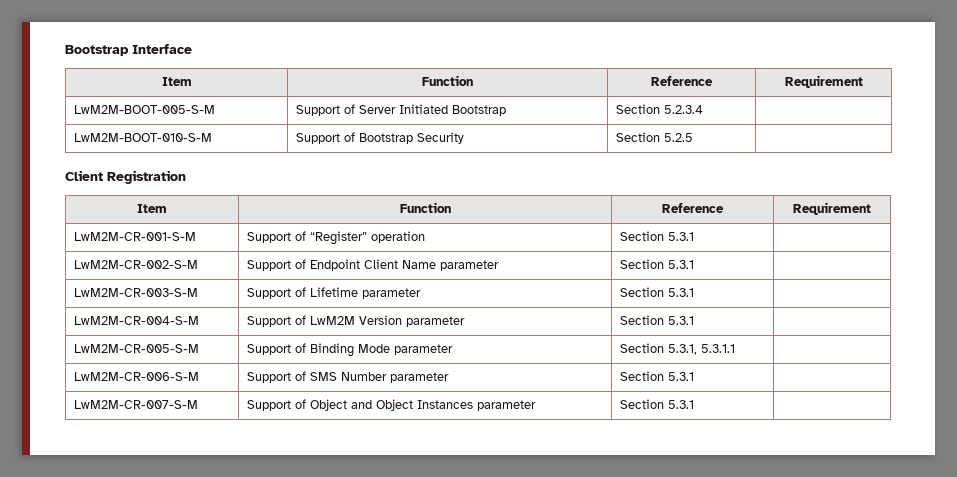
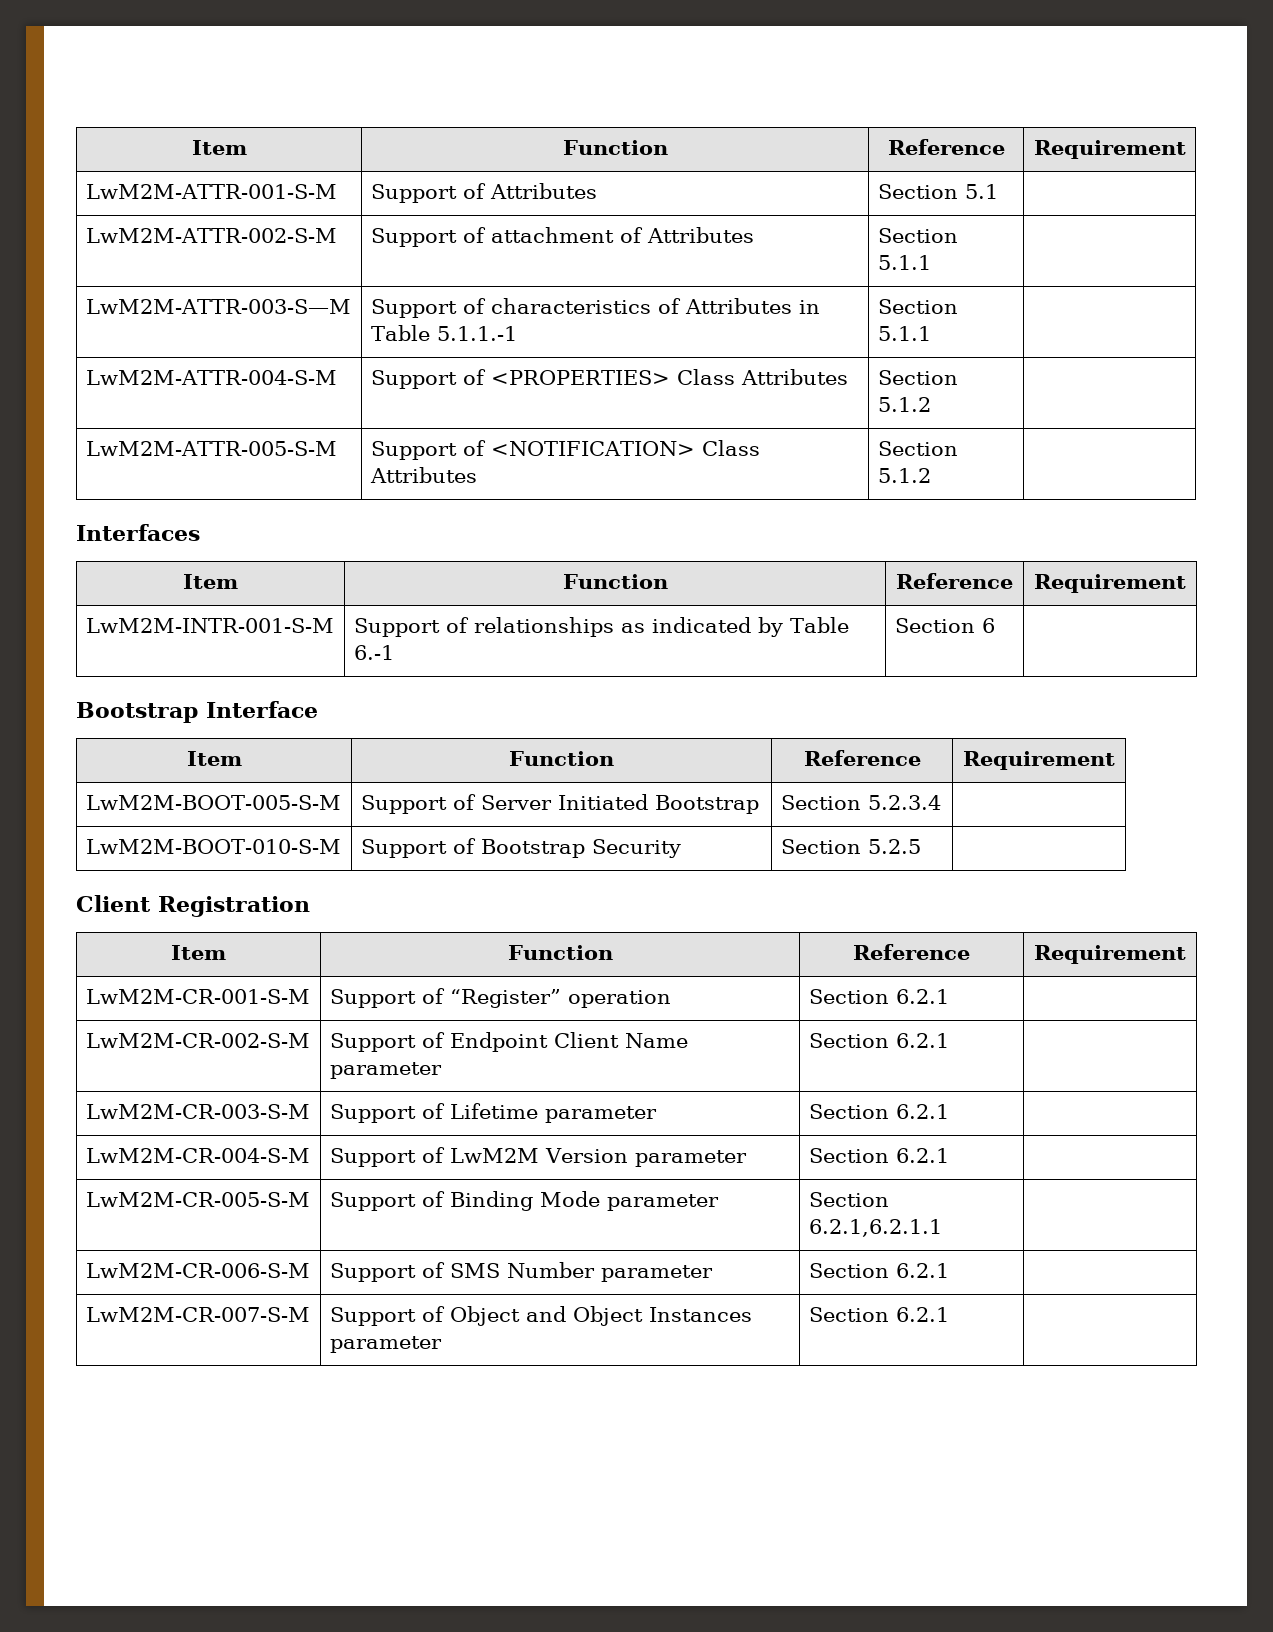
(65, 50) none -> [191,140,247,155] [562,140,668,155] [887,139,1005,155] [1033,140,1186,159] [85,184,337,199] [370,183,597,203] [877,184,998,199] [85,228,337,243] [370,227,754,247] [877,228,958,243] [877,255,931,270] [85,299,351,314] [370,298,820,318] [370,325,517,341] [877,299,958,314] [877,326,931,341] [85,370,337,385] [370,369,848,389] [877,370,958,385] [877,397,931,412] [85,441,337,456] [370,440,760,460] [369,467,477,483] [877,441,958,456] [877,468,931,483] [76,524,200,541] [183,574,238,589] [562,574,668,589] [896,573,1013,589] [1034,574,1186,593] [85,618,334,633] [353,617,849,637] [353,645,394,660] [894,618,995,633] Item | Function | Reference | Requirement // LwM2M-ATTR-001-S-M | Support of Attributes | Section 5.1 | // LwM2M-ATTR-002-S-M | Support of attachment of Attributes | Section 5.1.1 | // LwM2M-ATTR-003-S—M | Support of characteristics of Attributes in Table 5.1.1.-1 | Section 5.1.1 | // LwM2M-ATTR-004-S-M | Support of <PROPERTIES> Class Attributes | Section 5.1.2 | // LwM2M-ATTR-005-S-M | Support of <NOTIFICATION> Class Attributes | Section 5.1.2 | // Interfaces // Item | Function | Reference | Requirement // LwM2M-INTR-001-S-M | Support of relationships as indicated by Table 6.-1 | Section 6 | //
[668,232,695,241] 5.3.1 -> [895,989,949,1004] 6.2.1
[668,260,695,269] 5.3.1 -> [895,1033,949,1048] 6.2.1
[668,288,695,297] 5.3.1 -> [895,1104,949,1119] 6.2.1
[668,316,695,325] 5.3.1 -> [895,1148,949,1163] 6.2.1
[668,344,736,355] 5.3.1, 5.3.1.1 -> [808,1219,942,1237] 6.2.1,6.2.1.1
[668,372,695,381] 5.3.1 -> [895,1263,949,1278] 6.2.1
[668,400,695,409] 5.3.1 -> [895,1307,949,1322] 6.2.1

